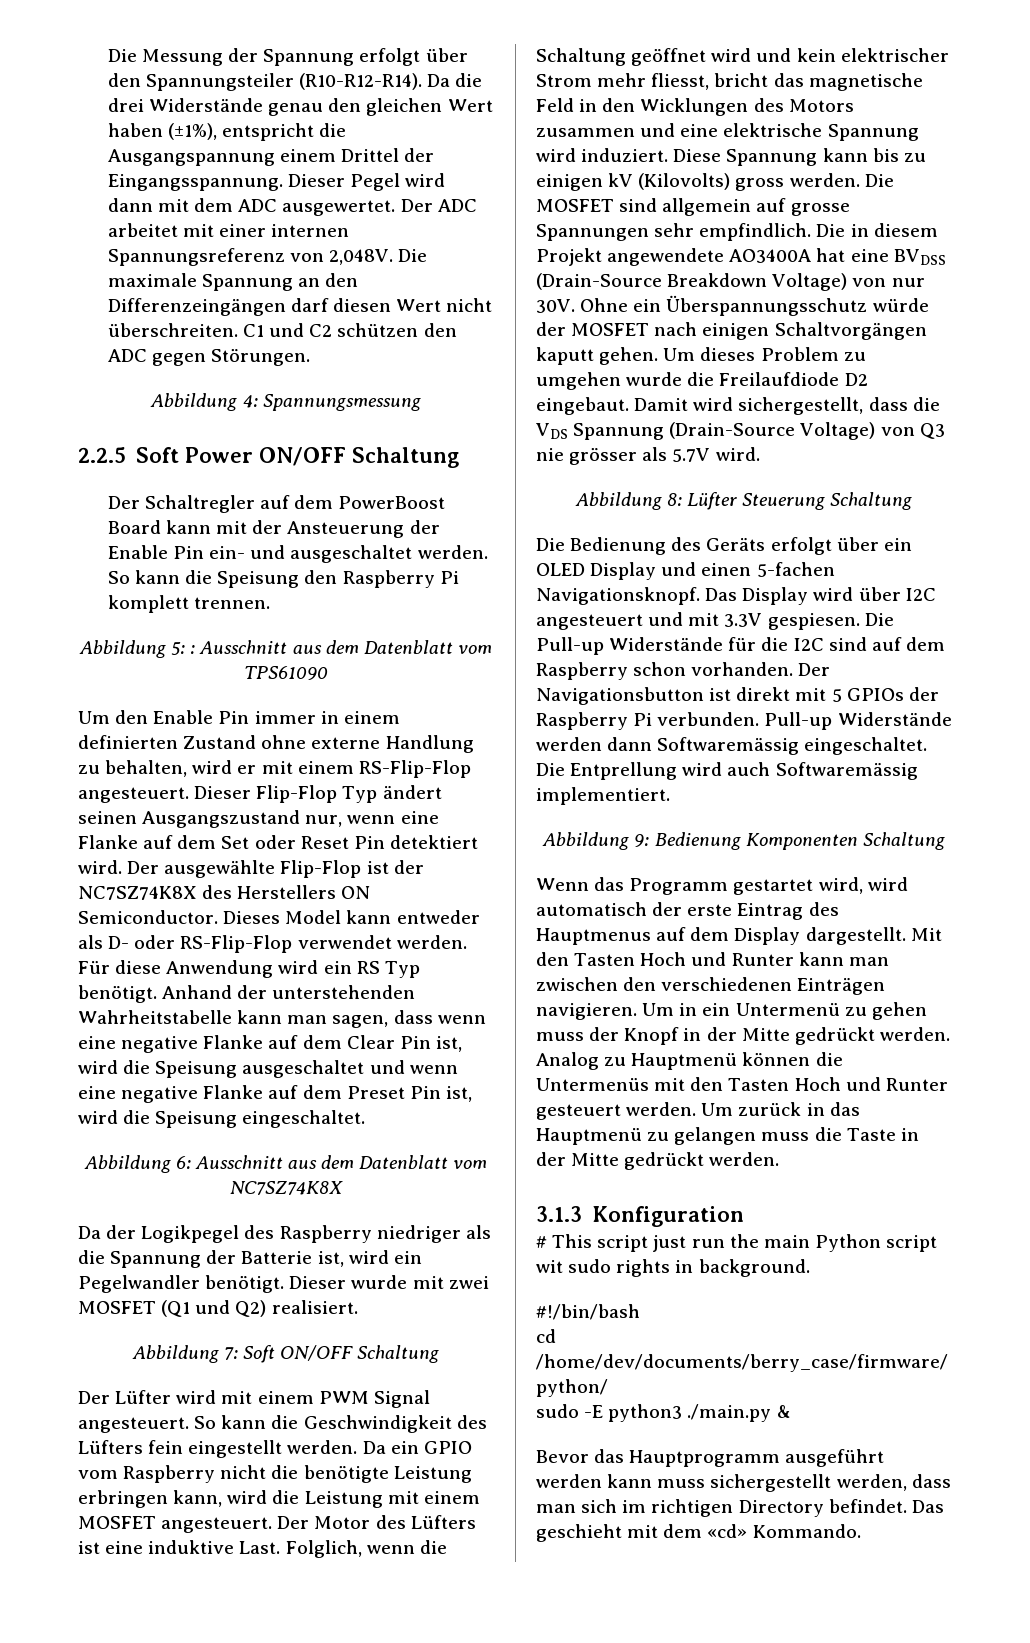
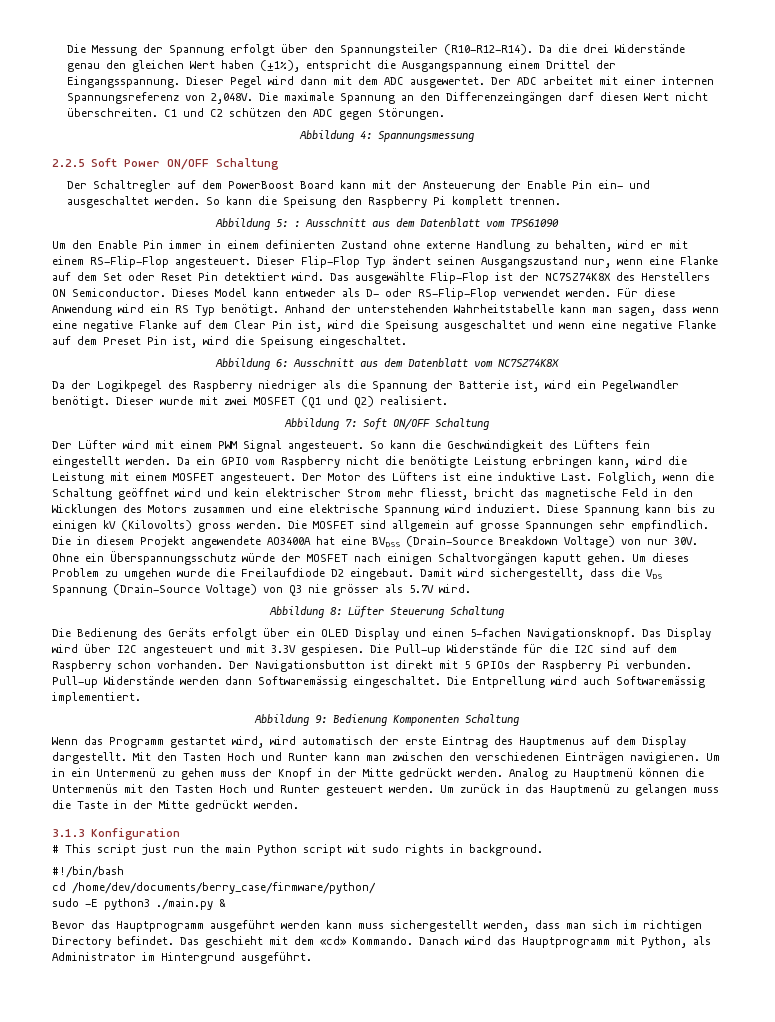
[127,861,160,874] Der -> [330,273,349,281] Das
(861, 1531) none -> [419,936,711,948] [52,952,312,964] Danach wird das Hauptprogramm mit Python, als Administrator im Hintergrund ausgeführt.

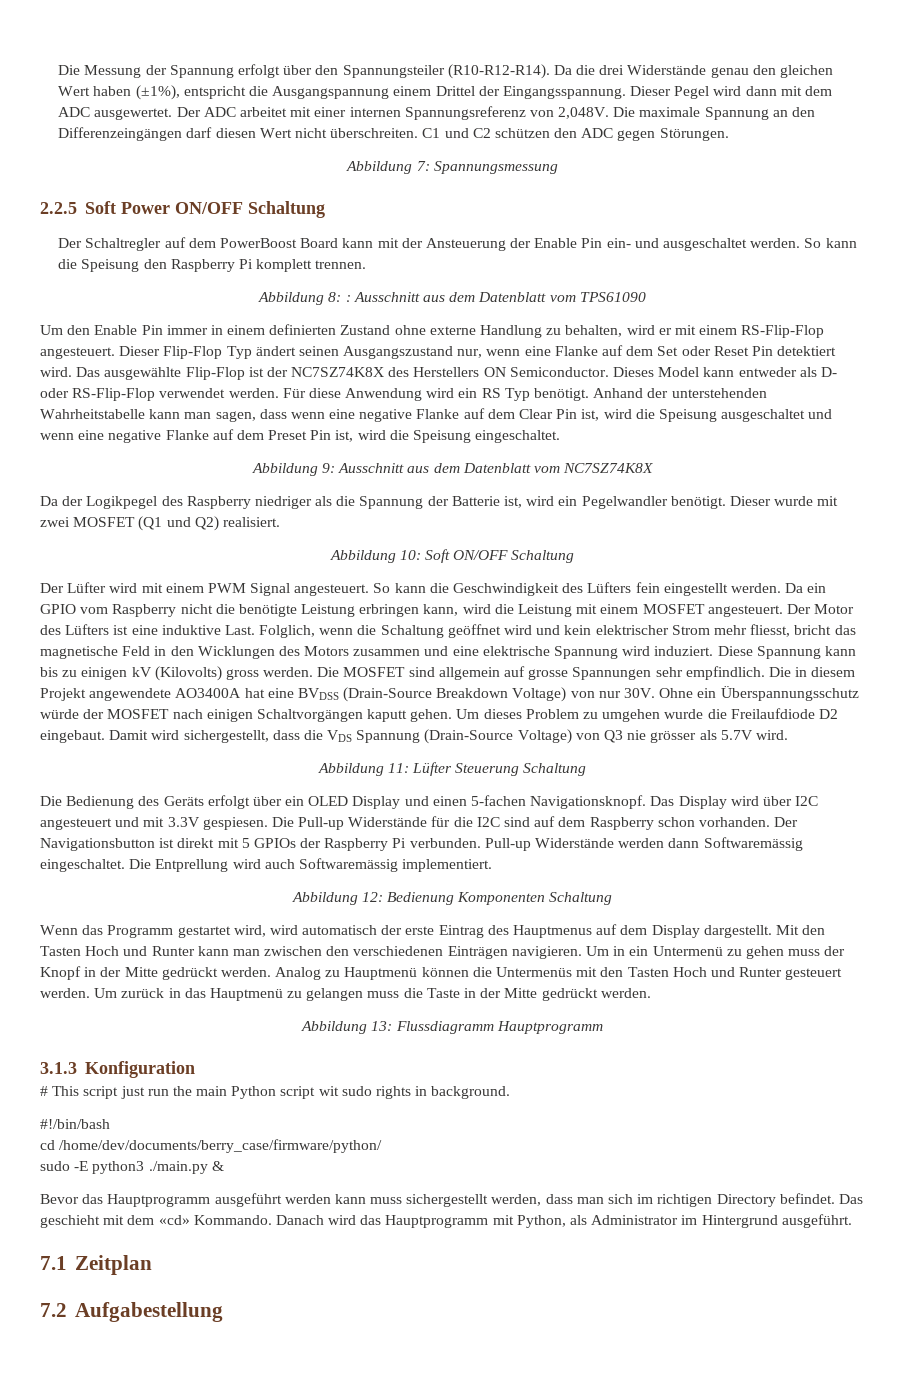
[359,131,372,139] 4: -> [416,161,430,171] 7:
[275,219,288,227] 5: -> [328,292,342,302] 8:
[275,359,288,367] 6: -> [322,463,336,473] 9:
[344,419,357,427] 7: -> [399,550,421,560] 10:
[329,607,342,615] 8: -> [387,763,409,773] 11:
[314,715,327,723] 9: -> [361,892,383,902] 12:
(299, 804) none -> [301,1021,603,1034] // Abbildung 13: Flussdiagramm Hauptprogramm
(312, 958) none -> [40,1255,152,1275] [40,1302,223,1322] // 7.1 Zeitplan // 7.2 Aufgabestellung

